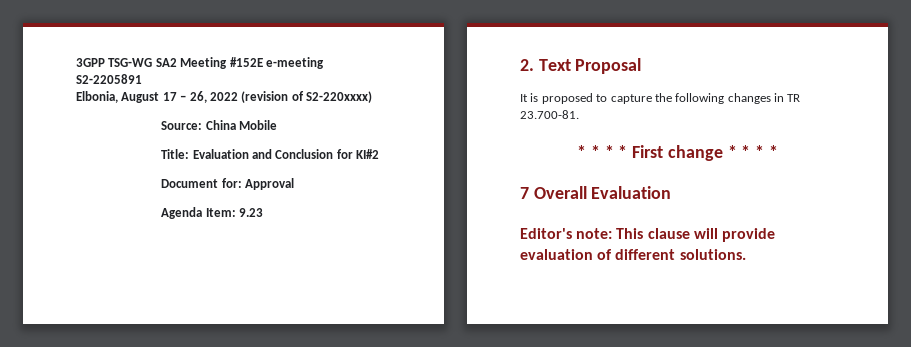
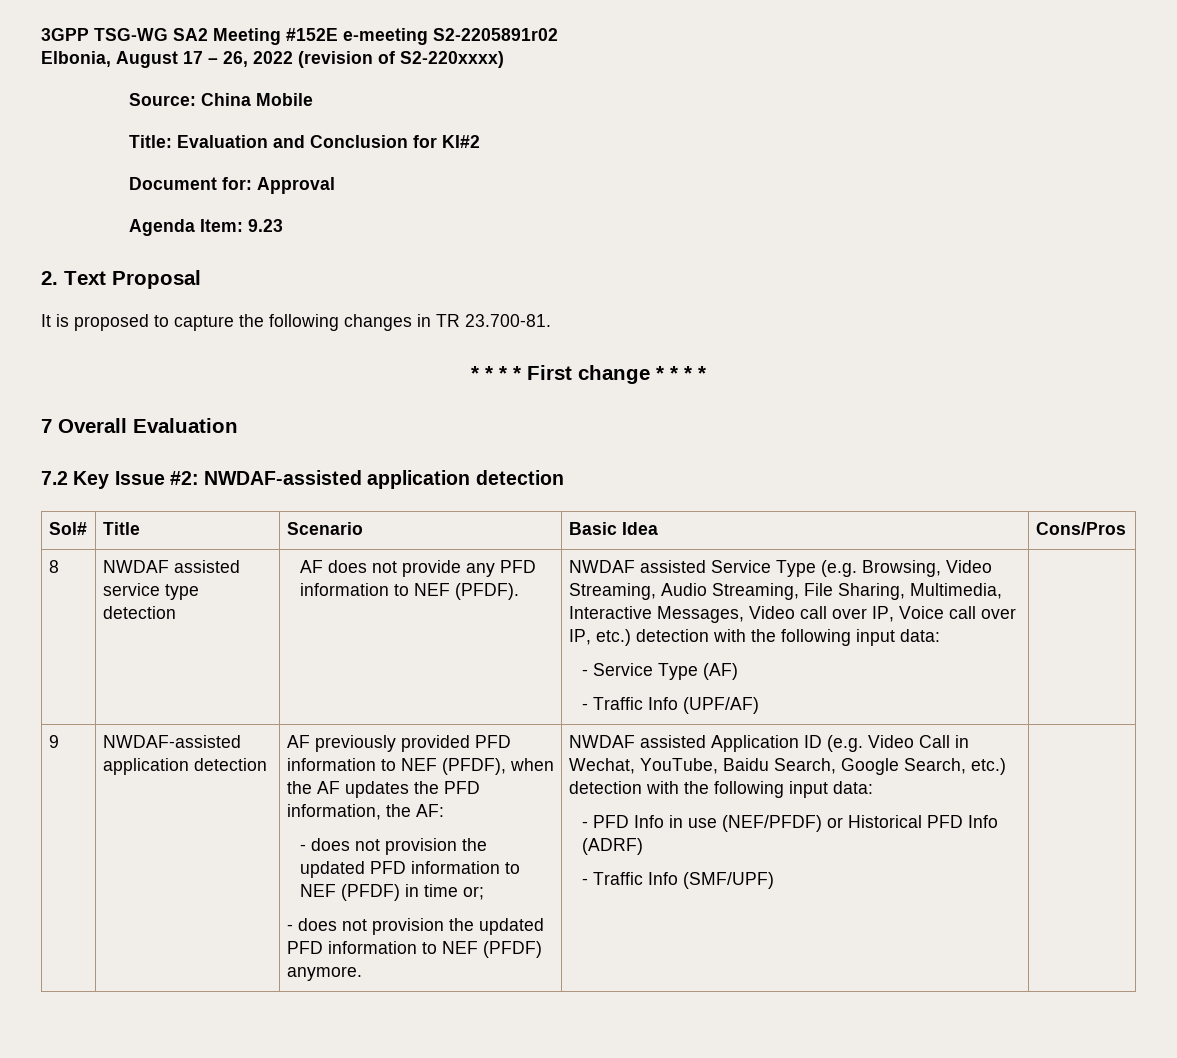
[76,74,142,84] S2-2205891 -> [433,28,558,41] S2-2205891r02
[520,228,775,242] [520,249,746,260] Editor's note: This clause will provide evaluation of different solutions. -> [41,470,564,489] [48,522,87,535] [102,522,140,535] [286,522,363,535] [568,522,658,535] [1035,522,1126,535] [48,560,59,573] [102,560,240,573] [102,583,199,600] [102,606,176,619] [300,560,537,577] [300,583,520,600] [568,560,992,577] [568,583,1002,600] [568,606,1016,623] [568,629,940,646] [582,663,739,680] [582,697,760,714] [48,735,59,748] [102,735,241,748] [102,758,267,775] [286,735,511,752] [286,758,554,775] [286,781,480,798] [286,804,444,820] [300,838,488,855] [300,861,521,878] [300,884,485,901] [286,918,544,935] [286,941,542,958] [286,966,362,981] [568,735,969,752] [568,758,1006,775] [568,781,873,798] [582,815,999,832] [582,838,644,855] [582,872,775,889] 7.2 Key Issue #2: NWDAF-assisted application detection // Sol# | Title | Scenario | Basic Idea | Cons/Pros // 8 | NWDAF assisted service type detection | AF does not provide any PFD information to NEF (PFDF). | NWDAF assisted Service Type (e.g. Browsing, Video Streaming, Audio Streaming, File Sharing, Multimedia, Interactive Messages, Video call over IP, Voice call over IP, etc.) detection with the following input data: // - Service Type (AF) // - Traffic Info (UPF/AF) | // 9 | NWDAF-assisted application detection | AF previously provided PFD information to NEF (PFDF), when the AF updates the PFD information, the AF: // - does not provision the updated PFD information to NEF (PFDF) in time or; // - does not provision the updated PFD information to NEF (PFDF) anymore. | NWDAF assisted Application ID (e.g. Video Call in Wechat, YouTube, Baidu Search, Google Search, etc.) detection with the following input data: // - PFD Info in use (NEF/PFDF) or Historical PFD Info (ADRF) // - Traffic Info (SMF/UPF) |

